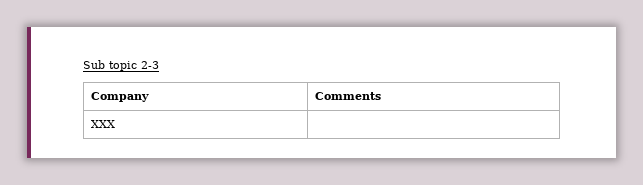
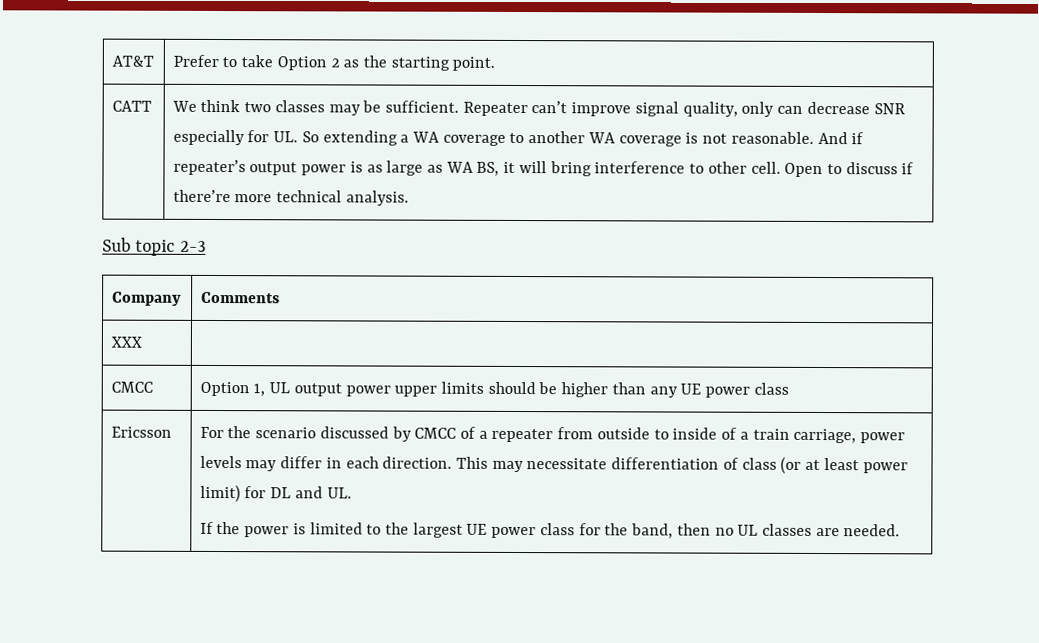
(83, 64) none -> [111,55,154,67] [172,54,496,71] [111,100,152,112] [171,99,905,117] [172,129,865,147] [172,159,915,178] [172,189,409,206] AT&T | Prefer to take Option 2 as the starting point. // CATT | We think two classes may be sufficient. Repeater can’t improve signal quality, only can decrease SNR especially for UL. So extending a WA coverage to another WA coverage is not reasonable. And if repeater’s output power is as large as WA BS, it will bring interference to other cell. Open to discuss if there’re more technical analysis. //
(115, 124) none -> [110,381,153,393] [199,381,789,398] [110,426,172,438] [199,426,905,444] [199,455,908,474] [199,484,352,503] [199,521,901,539] // CMCC | Option 1, UL output power upper limits should be higher than any UE power class // Ericsson | For the scenario discussed by CMCC of a repeater from outside to inside of a train carriage, power levels may differ in each direction. This may necessitate differentiation of class (or at least power limit) for DL and UL. // If the power is limited to the largest UE power class for the band, then no UL classes are needed.

